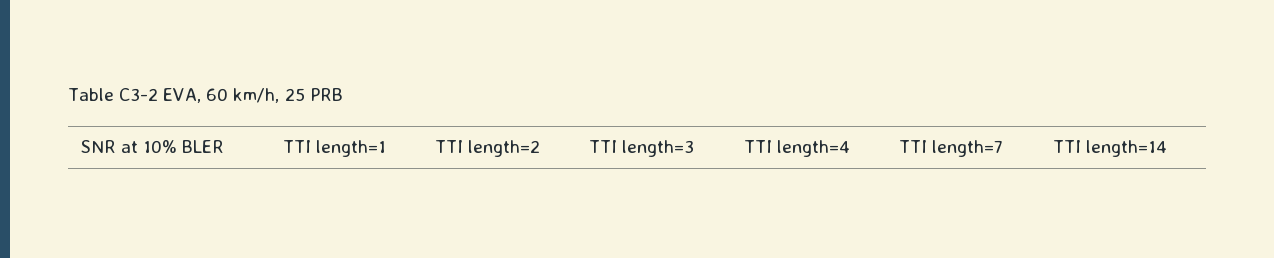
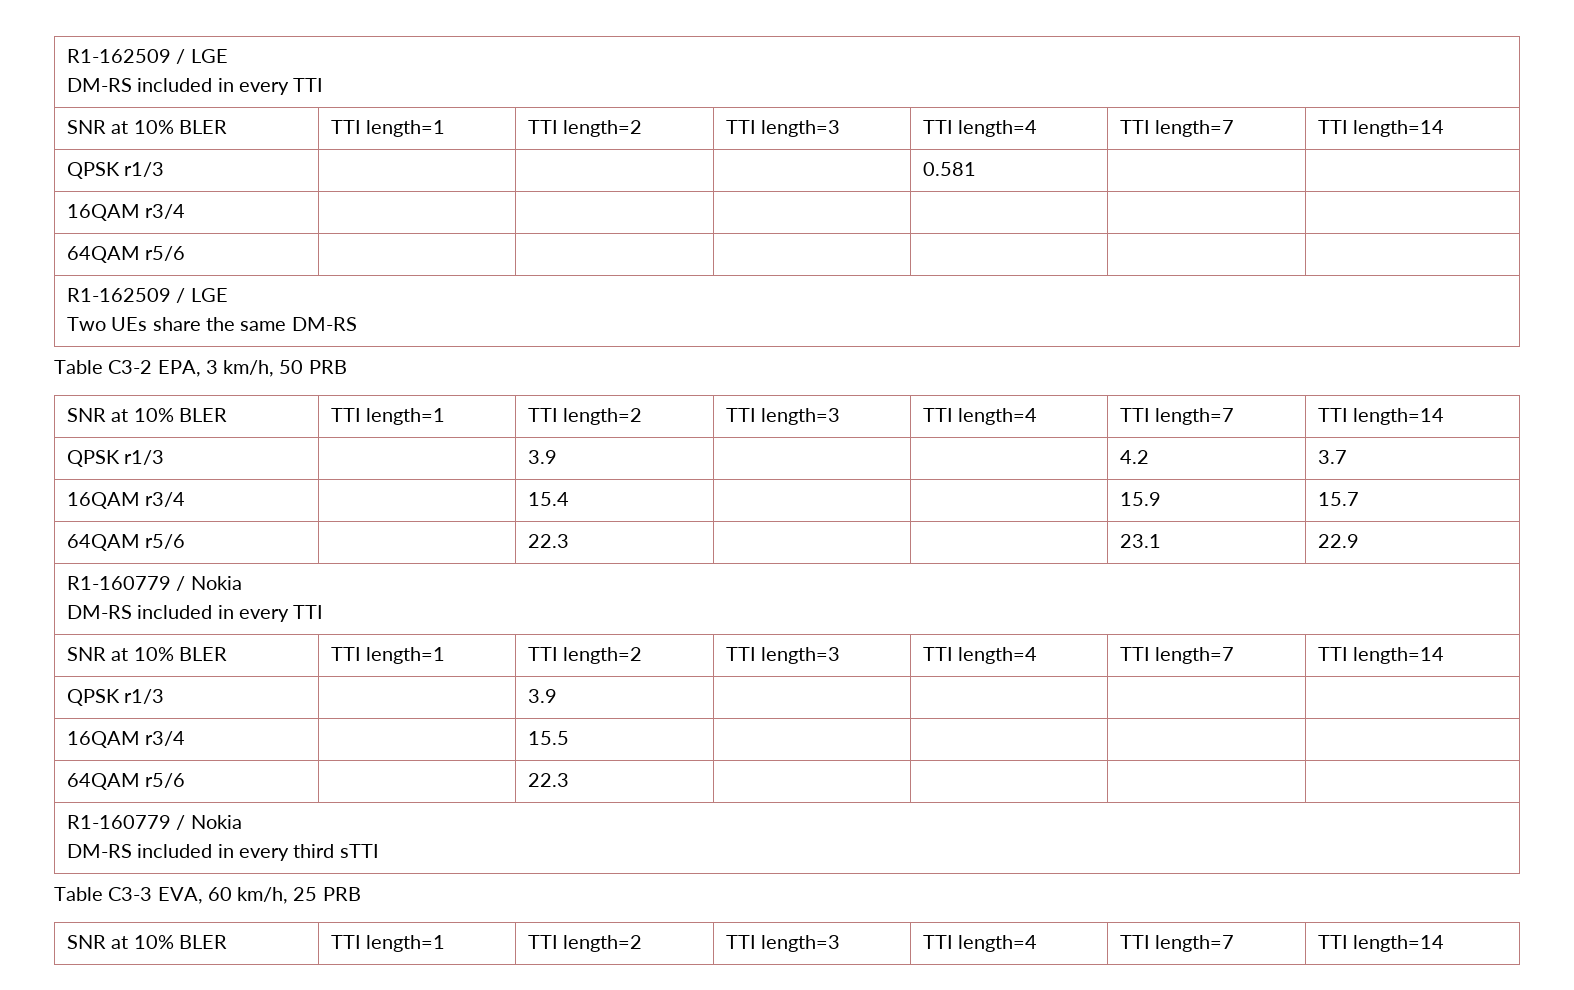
[68,88,159,101] Table C3-2 -> [67,49,228,64] [67,78,324,95] [67,120,227,134] [331,120,446,137] [528,120,643,137] [726,120,841,137] [923,120,1038,137] [1120,120,1235,137] [1318,120,1445,137] [67,162,165,179] [923,162,977,176] [67,204,186,221] [67,246,186,263] [67,288,228,303] [67,317,357,331] [54,360,347,377] [67,408,227,422] [331,408,446,425] [528,408,643,425] [726,408,841,425] [923,408,1038,425] [1120,408,1235,425] [1318,408,1445,425] [67,450,165,467] [528,450,558,464] [1120,450,1150,464] [1318,450,1348,464] [67,492,186,509] [528,492,570,506] [1120,492,1162,506] [1318,492,1360,506] [67,534,186,551] [528,534,570,548] [1120,534,1162,548] [1318,534,1360,548] [67,576,242,591] [67,605,324,622] [67,647,227,661] [331,647,446,664] [528,647,643,664] [726,647,841,664] [923,647,1038,664] [1120,647,1235,664] [1318,647,1445,664] [67,689,165,706] [528,689,558,703] [67,731,186,748] [528,731,570,745] [67,773,186,790] [528,773,570,787] [67,815,242,830] [67,844,379,861] [54,887,153,901] R1-162509 / LGE // DM-RS included in every TTI // SNR at 10% BLER | TTI length=1 | TTI length=2 | TTI length=3 | TTI length=4 | TTI length=7 | TTI length=14 // QPSK r1/3 | | | | 0.581 | | // 16QAM r3/4 | | | | | | // 64QAM r5/6 | | | | | | // R1-162509 / LGE // Two UEs share the same DM-RS // Table C3-2 EPA, 3 km/h, 50 PRB // SNR at 10% BLER | TTI length=1 | TTI length=2 | TTI length=3 | TTI length=4 | TTI length=7 | TTI length=14 // QPSK r1/3 | | 3.9 | | | 4.2 | 3.7 // 16QAM r3/4 | | 15.4 | | | 15.9 | 15.7 // 64QAM r5/6 | | 22.3 | | | 23.1 | 22.9 // R1-160779 / Nokia // DM-RS included in every TTI // SNR at 10% BLER | TTI length=1 | TTI length=2 | TTI length=3 | TTI length=4 | TTI length=7 | TTI length=14 // QPSK r1/3 | | 3.9 | | | | // 16QAM r3/4 | | 15.5 | | | | // 64QAM r5/6 | | 22.3 | | | | // R1-160779 / Nokia // DM-RS included in every third sTTI // Table C3-3

